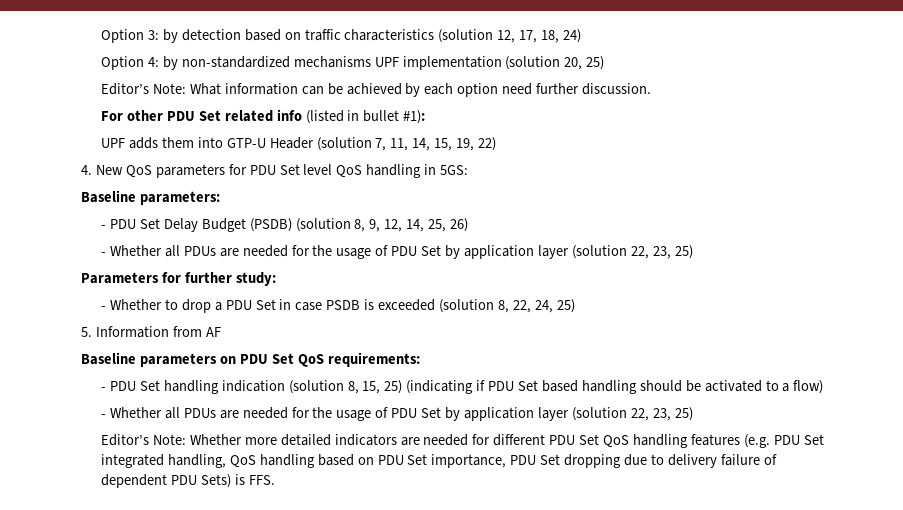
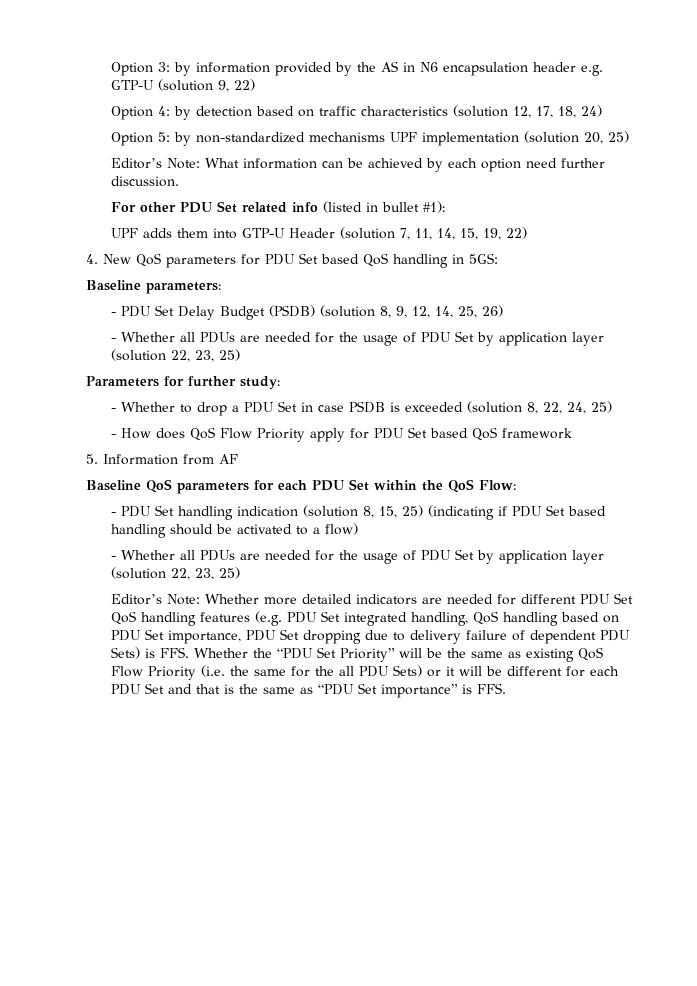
(178, 36) none -> [196,61,604,76] [111,79,256,92] [111,106,192,120] information provided by the AS in N6 encapsulation header e.g. GTP-U (solution 9, 22) // Option 4: by
[147,57,159,67] 4: -> [158,132,171,142] 5:
[303,164,333,175] level -> [321,254,360,264] based
(575, 306) none -> [111,427,573,442] // - How does QoS Flow Priority apply for PDU Set based QoS framework
[139,352,420,367] parameters on PDU Set QoS requirements: -> [146,479,517,494] QoS parameters for each PDU Set within the QoS Flow:
(275, 480) none -> [194,647,604,662] [111,665,620,680] [111,683,507,698] Whether the “PDU Set Priority” will be the same as existing QoS Flow Priority (i.e. the same for the all PDU Sets) or it will be different for each PDU Set and that is the same as “PDU Set importance” is FFS.

